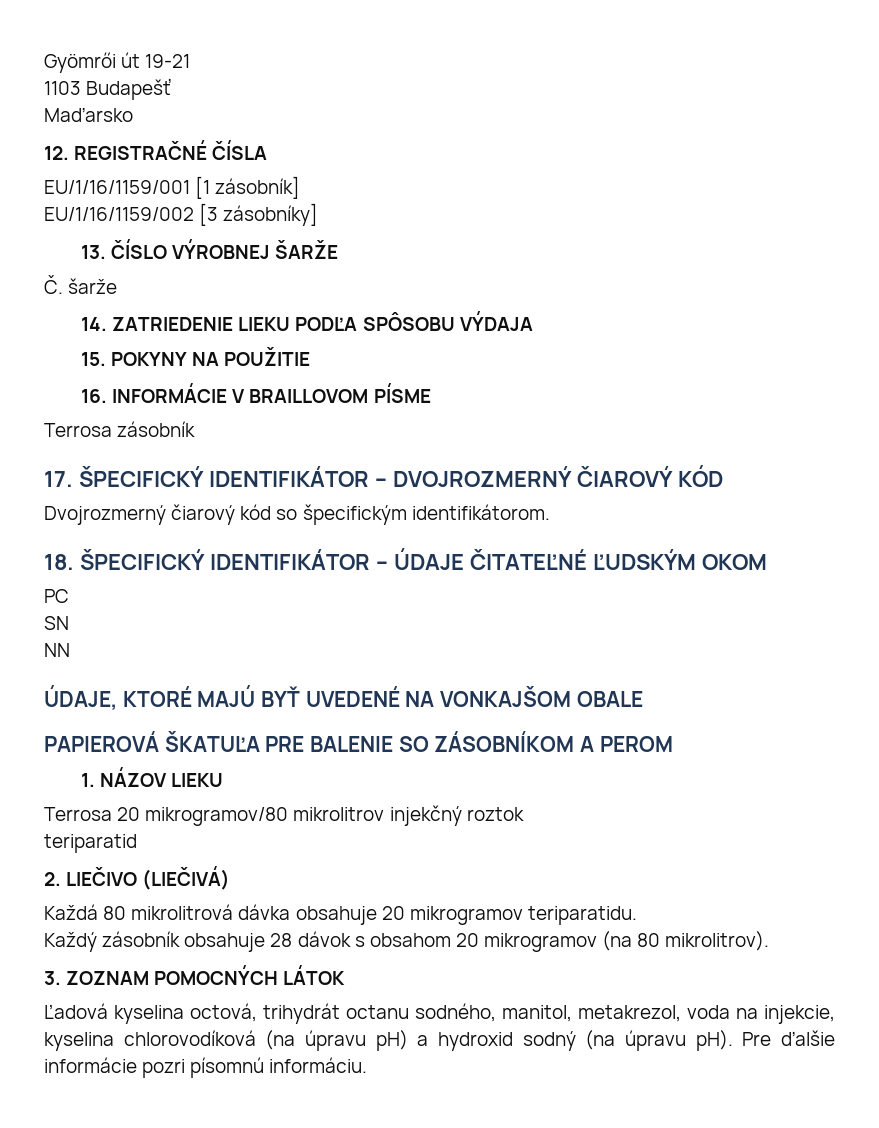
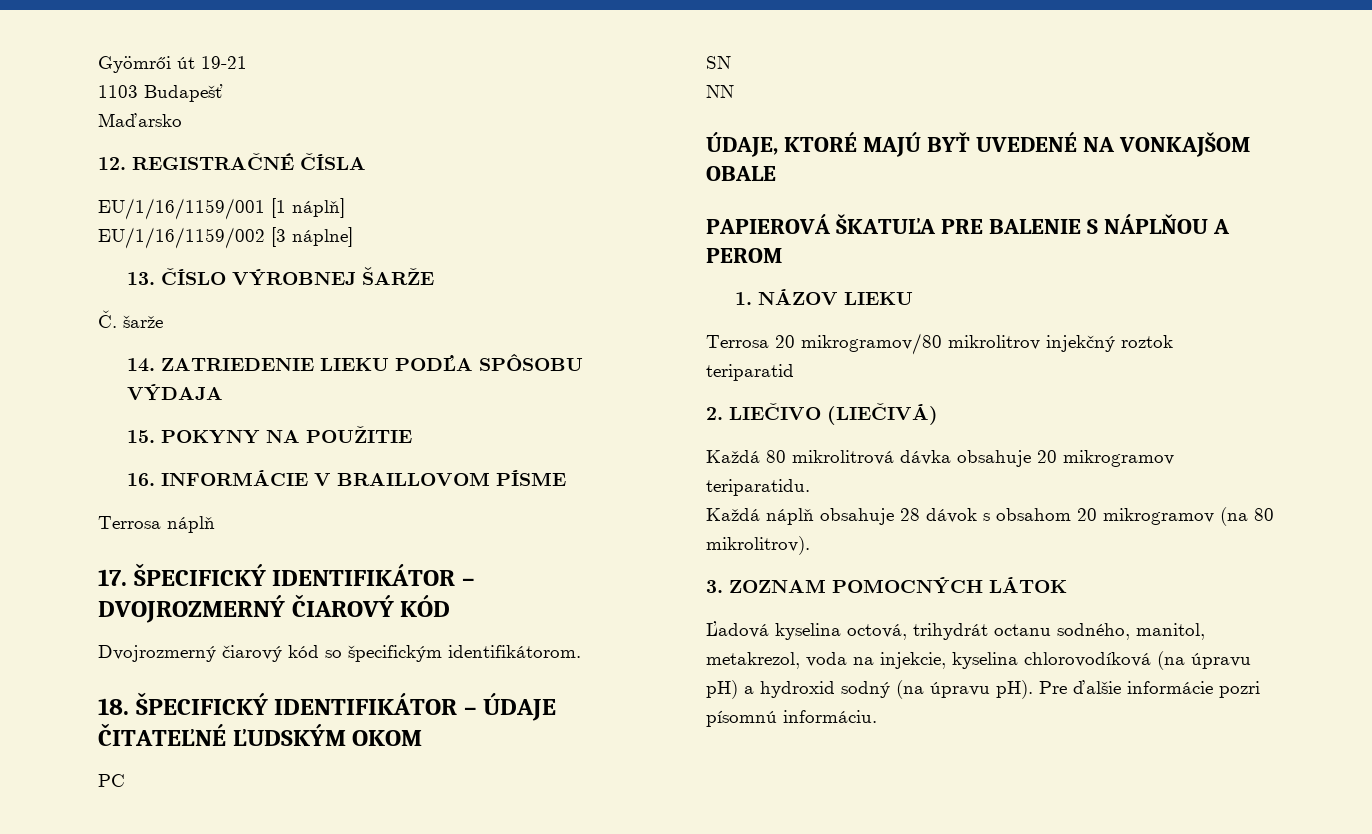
[215,176,301,199] zásobník] -> [292,198,345,218] náplň]
[223,203,319,226] zásobníky] -> [292,227,353,247] náplne]
[117,421,196,437] zásobník -> [167,516,215,533] náplň
[398,731,575,752] SO ZÁSOBNÍKOM -> [1087,214,1209,234] S NÁPLŇOU
[44,931,181,952] Každý zásobník -> [706,508,814,525] Každá náplň

